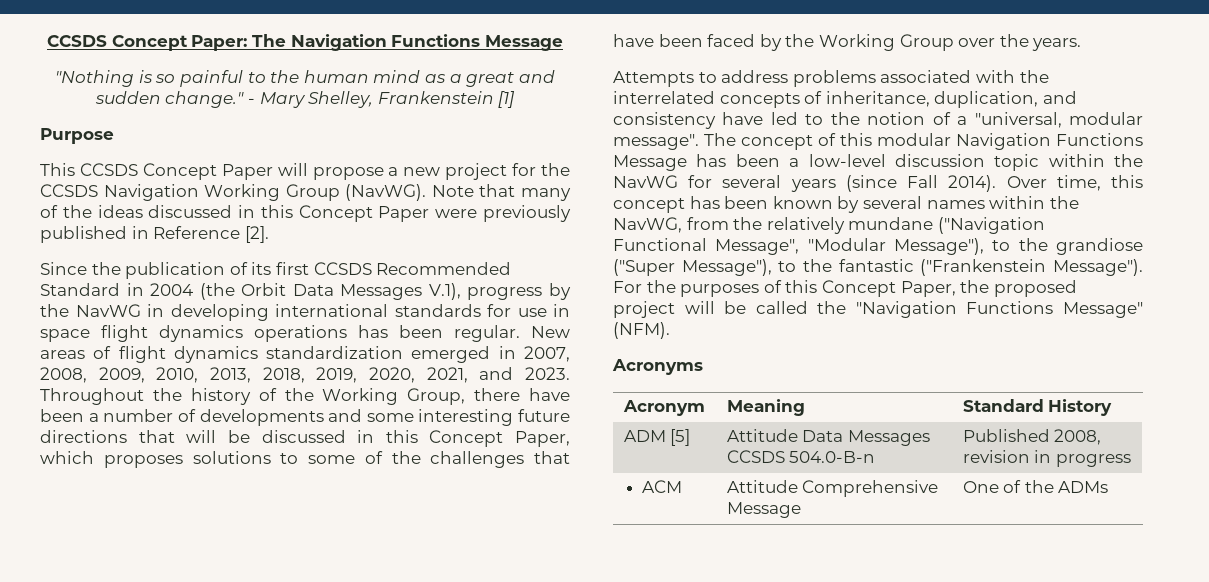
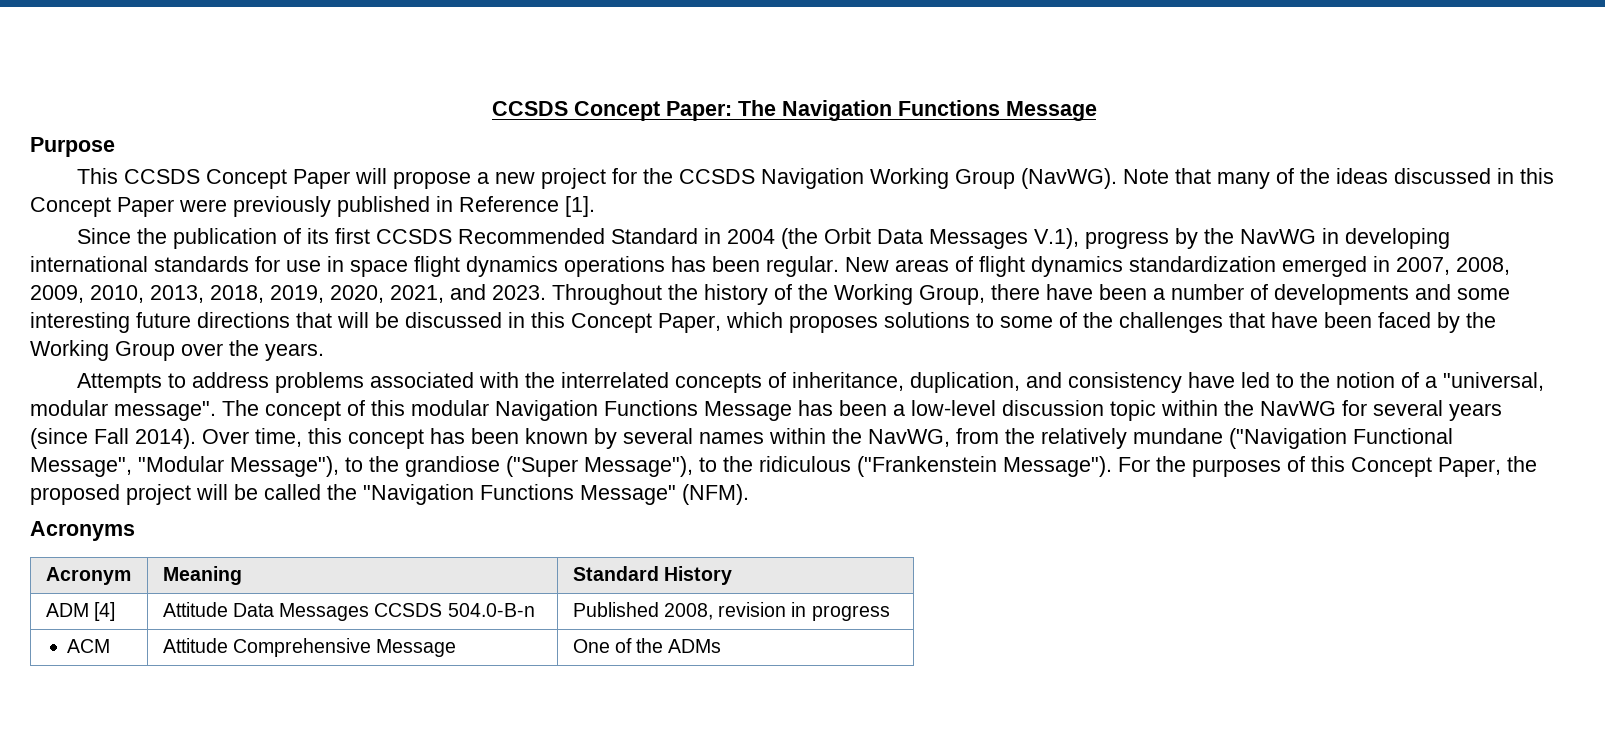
[55,70,555,87] [94,91,516,108] // "Nothing is so painful to the human mind as a great and sudden change." - Mary Shelley, Frankenstein [1] -> (1097, 111) none
[244,226,269,243] [2]. -> [565,196,595,217] [1].
[838,259,914,272] fantastic -> [759,456,851,472] ridiculous
[670,429,691,446] [5] -> [93,602,115,621] [4]

